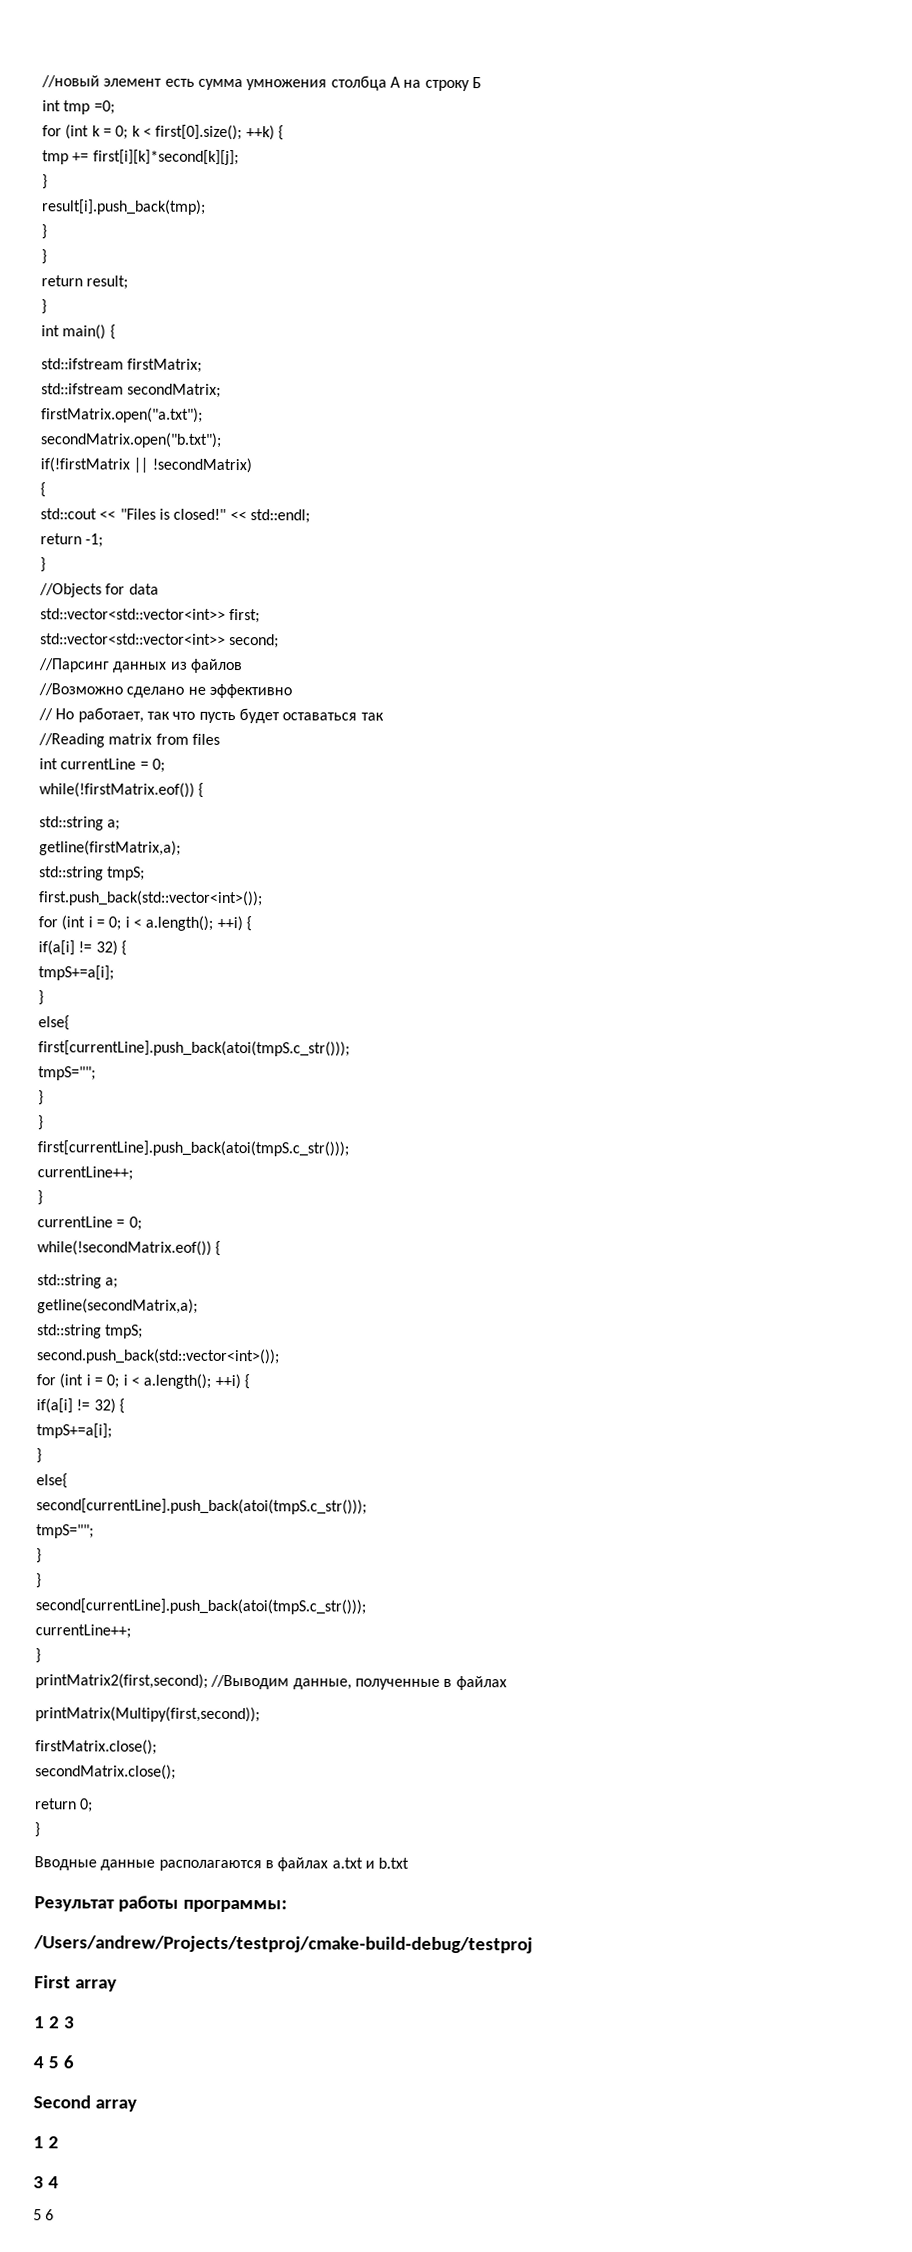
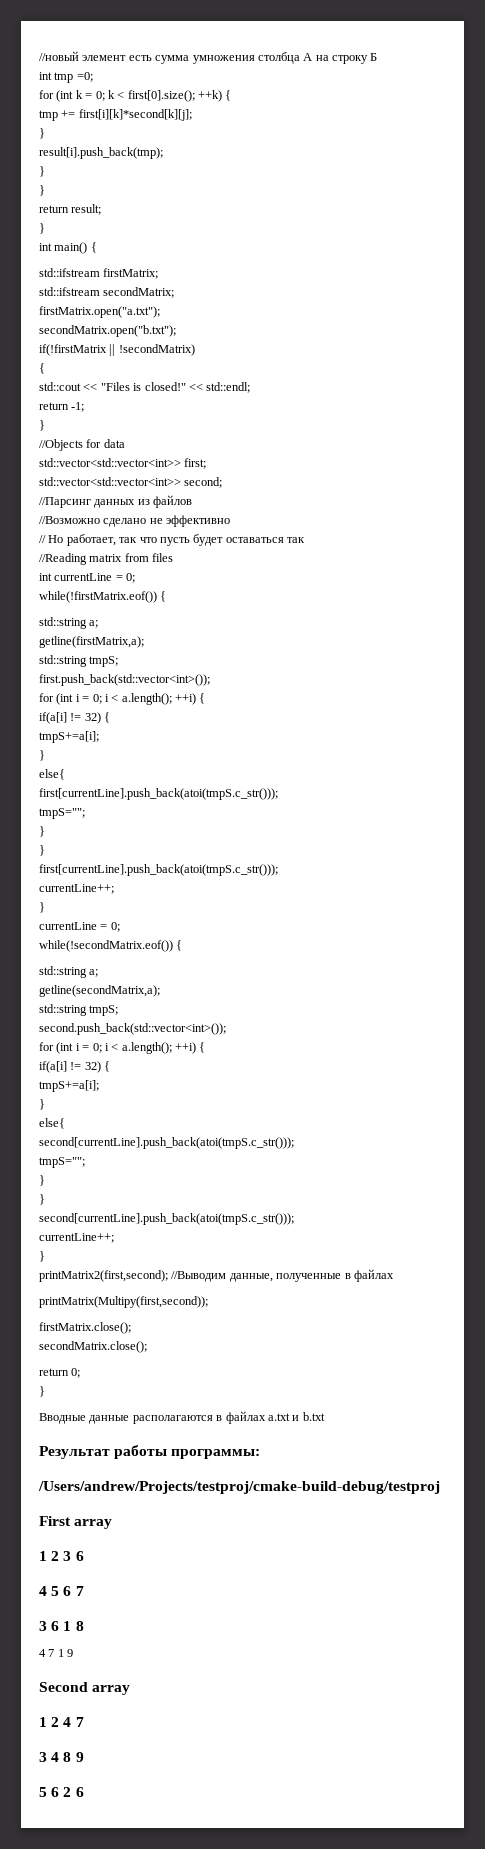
(75, 2022) none -> [75,1551,84,1561] 6
(74, 2062) none -> [75,1586,84,1596] [39,1621,84,1631] [39,1649,74,1657] 7 // 3 6 1 8 // 4 7 1 9
(59, 2142) none -> [63,1717,84,1727] 4 7
[33,2209,55,2221] // 5 6 -> [63,1752,84,1762] [39,1787,84,1797] 8 9 // 5 6 2 6

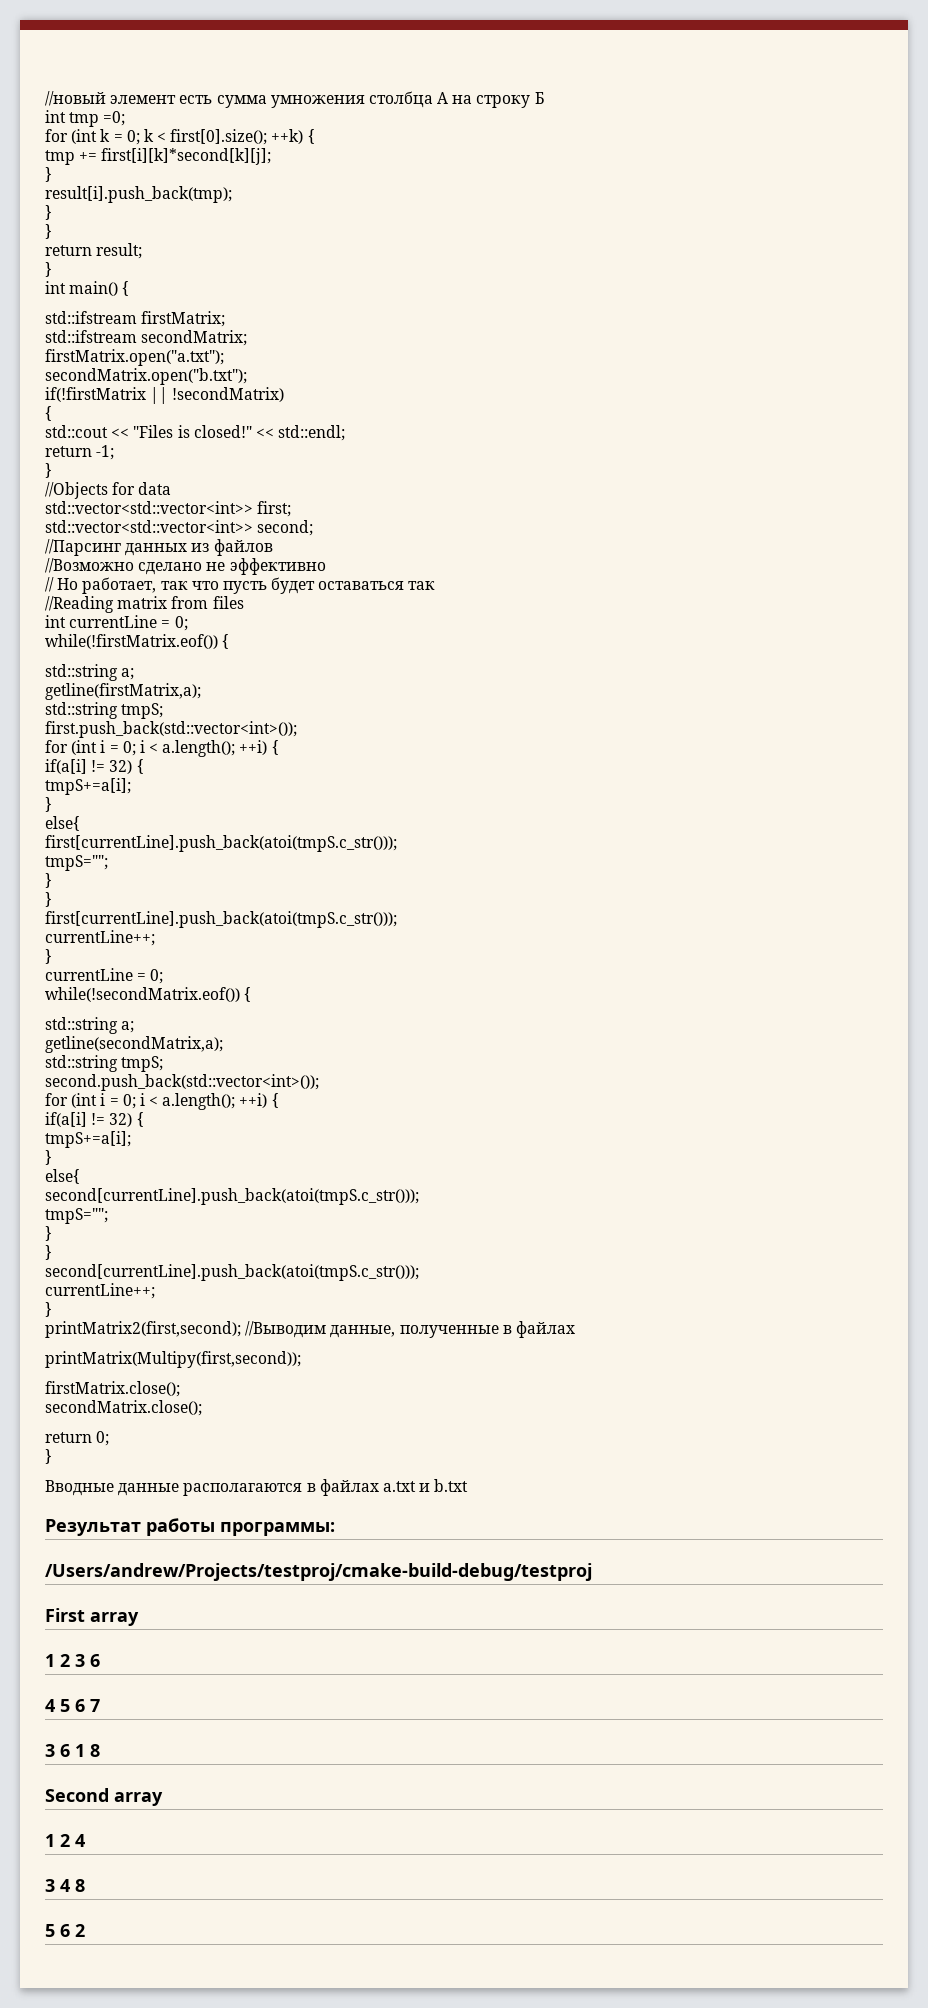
[39,1649,74,1657] // 4 7 1 9 -> (100, 1750) none
[75,1717,84,1727] 7 -> (85, 1840) none
[75,1752,84,1762] 9 -> (85, 1885) none
[75,1787,84,1797] 6 -> (85, 1930) none

